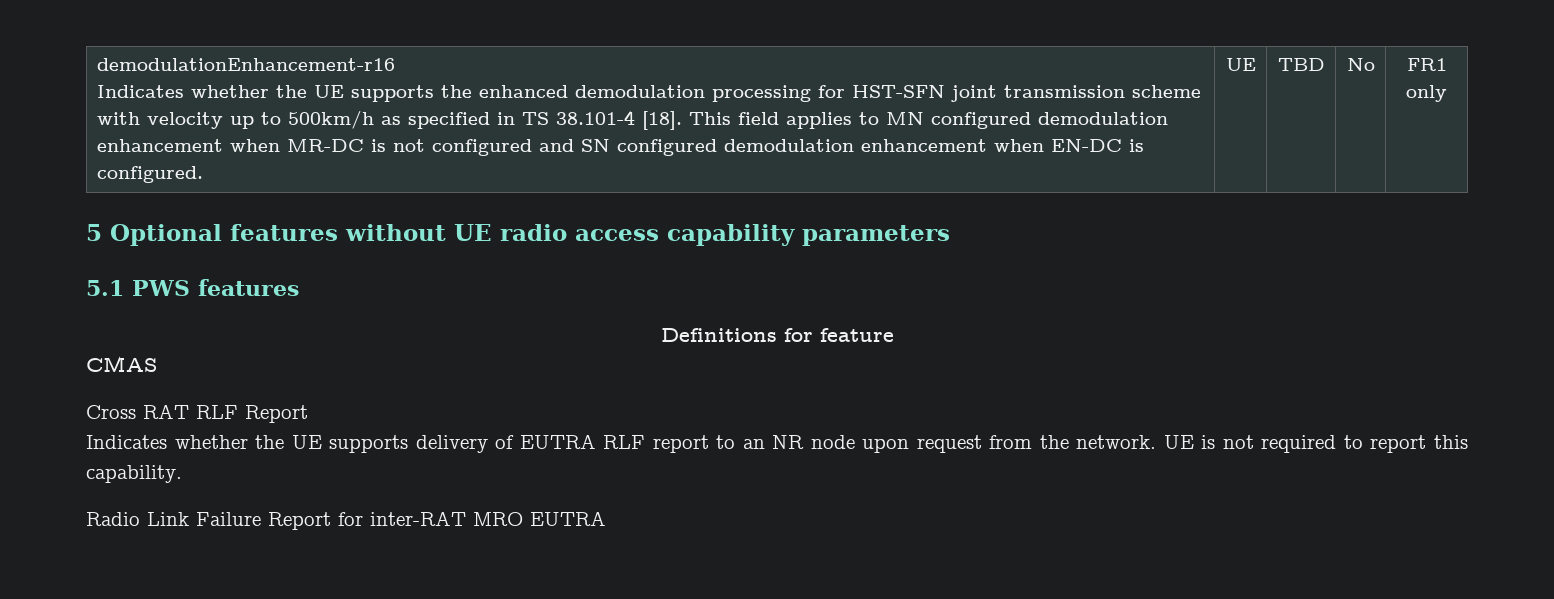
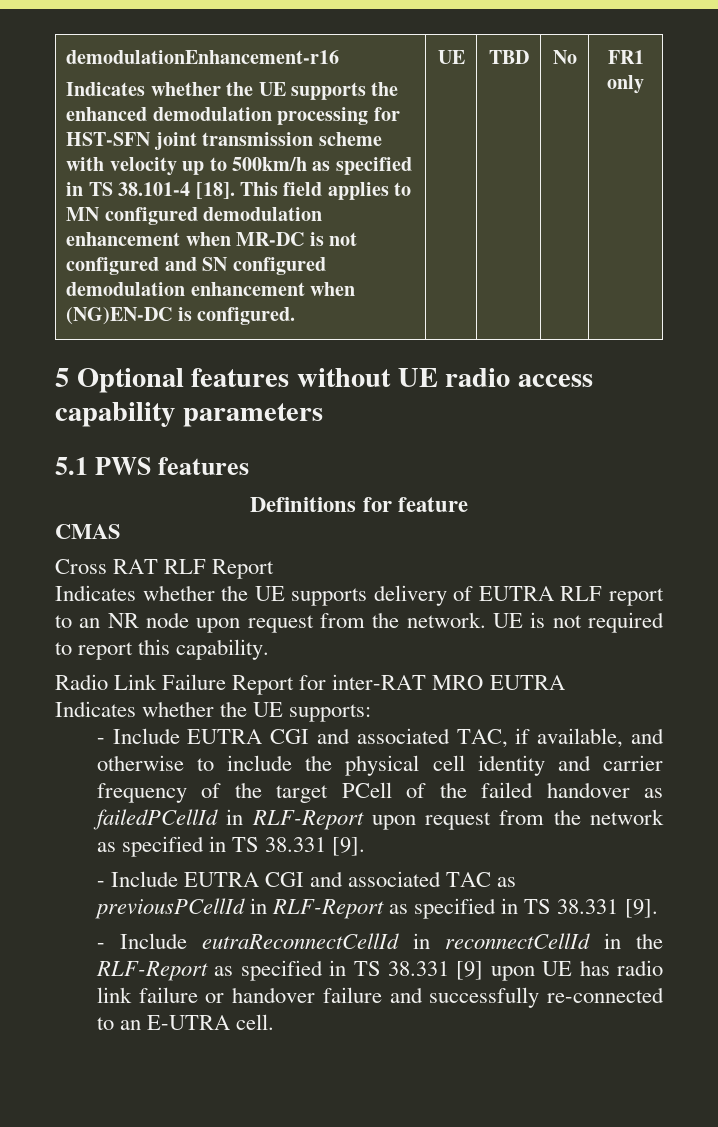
[1050,139,1122,152] EN-DC -> [66,307,173,325] (NG)EN-DC
(606, 518) none -> [55,701,372,722] [96,728,664,748] [96,755,663,776] [96,782,663,803] [92,809,664,830] [96,836,366,857] [96,871,517,887] [94,898,658,919] [96,933,663,949] [95,960,663,981] [96,987,664,1008] [96,1014,275,1030] // Indicates whether the UE supports: // - Include EUTRA CGI and associated TAC, if available, and otherwise to include the physical cell identity and carrier frequency of the target PCell of the failed handover as failedPCellId in RLF-Report upon request from the network as specified in TS 38.331 [9]. // - Include EUTRA CGI and associated TAC as previousPCellId in RLF-Report as specified in TS 38.331 [9]. // - Include eutraReconnectCellId in reconnectCellId in the RLF-Report as specified in TS 38.331 [9] upon UE has radio link failure or handover failure and successfully re-connected to an E-UTRA cell.

